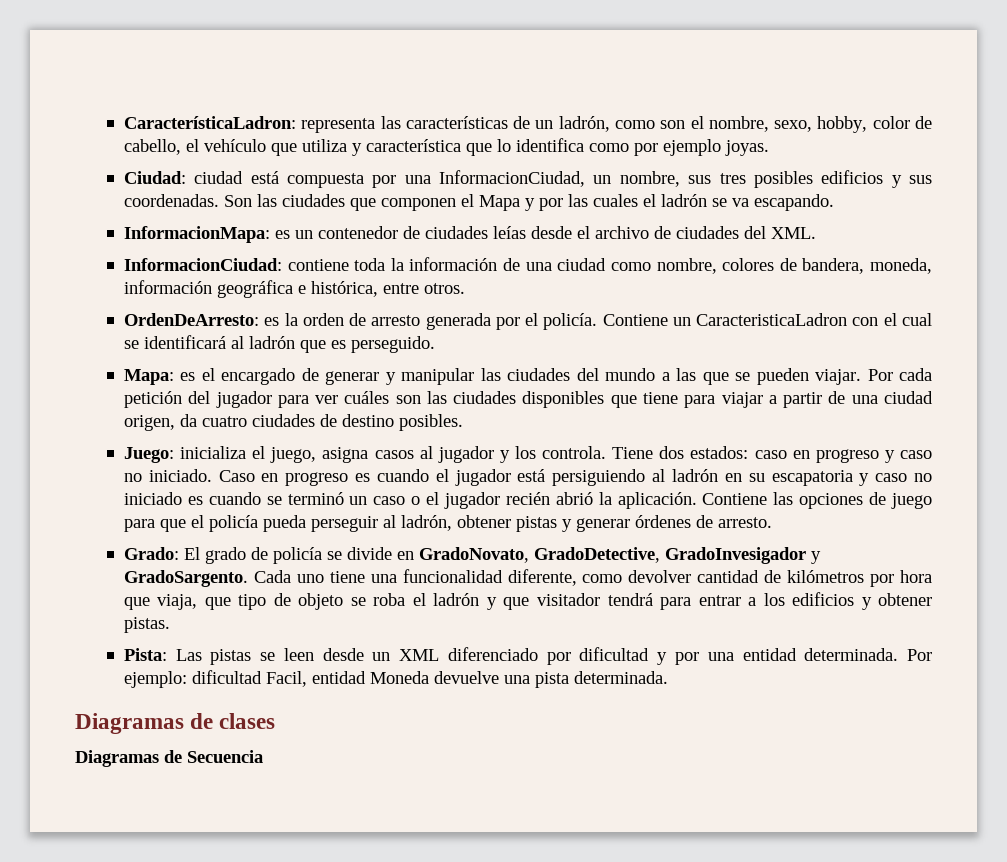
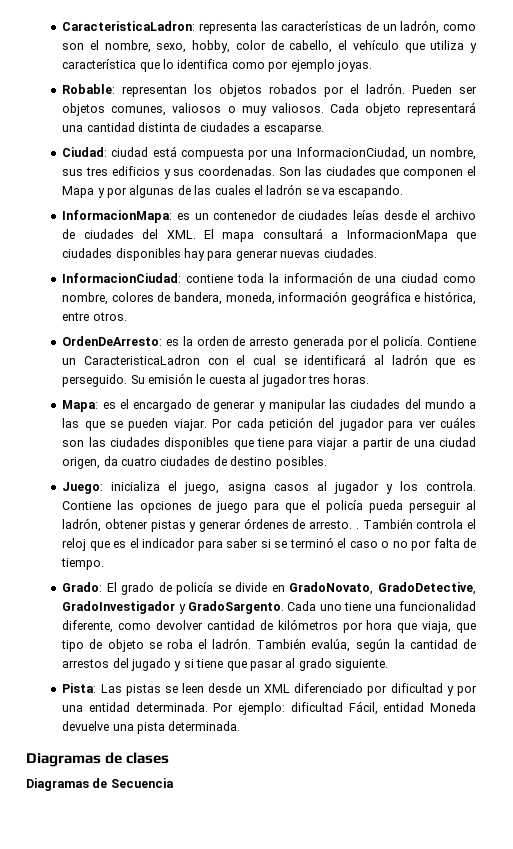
[123,116,296,129] CaracterísticaLadron: -> [62,21,196,31] CaracteristicaLadron:
(769, 148) none -> [62,83,478,97] [62,102,476,116] [62,122,324,135] // Robable: representan los objetos robados por el ladrón. Pueden ser objetos comunes, valiosos o muy valiosos. Cada objeto representará una cantidad distinta de ciudades a escaparse.
[753,171,813,188] posibles -> (109, 171) none
(563, 204) none -> [129,185,191,198] algunas de
(816, 233) none -> [203,228,476,242] [62,248,377,261] El mapa consultará a InformacionMapa que ciudades disponibles hay para generar nuevas ciudades.
(435, 344) none -> [130,373,370,387] Su emisión le cuesta al jugador tres horas.
[612,446,933,463] [123,469,932,486] [123,492,697,509] Tiene dos estados: caso en progreso y caso no iniciado. Caso en progreso es cuando el jugador está persiguiendo al ladrón en su escapatoria y caso no iniciado es cuando se terminó un caso o el jugador recién abrió la aplicación. -> (476, 486) none
(772, 522) none -> [355,518,477,529] [62,537,476,551] [61,558,105,570] . También controla el reloj que es el indicador para saber si se terminó el caso o no por falta de tiempo.
[664,547,806,564] GradoInvesigador -> [62,601,176,614] GradoInvestigador
[433,592,933,610] [123,617,170,633] ladrón y que visitador tendrá para entrar a los edificios y obtener pistas. -> [212,638,476,652] [62,658,389,671] ladrón. También evalúa, según la cantidad de arrestos del jugado y si tiene que pasar al grado siguiente.
[265,671,307,687] Facil, -> [348,701,378,715] Fácil,

